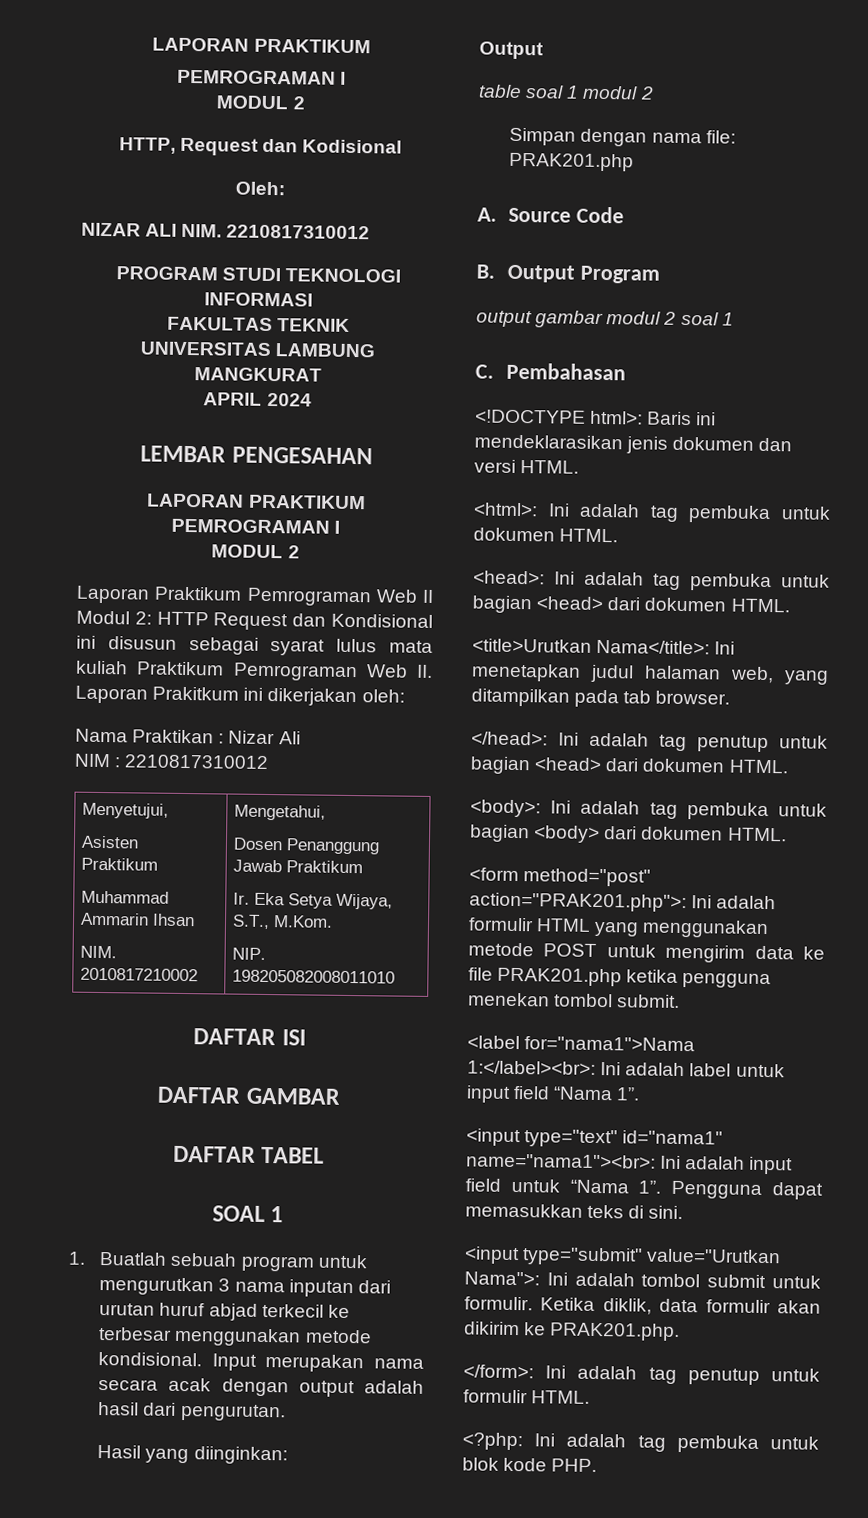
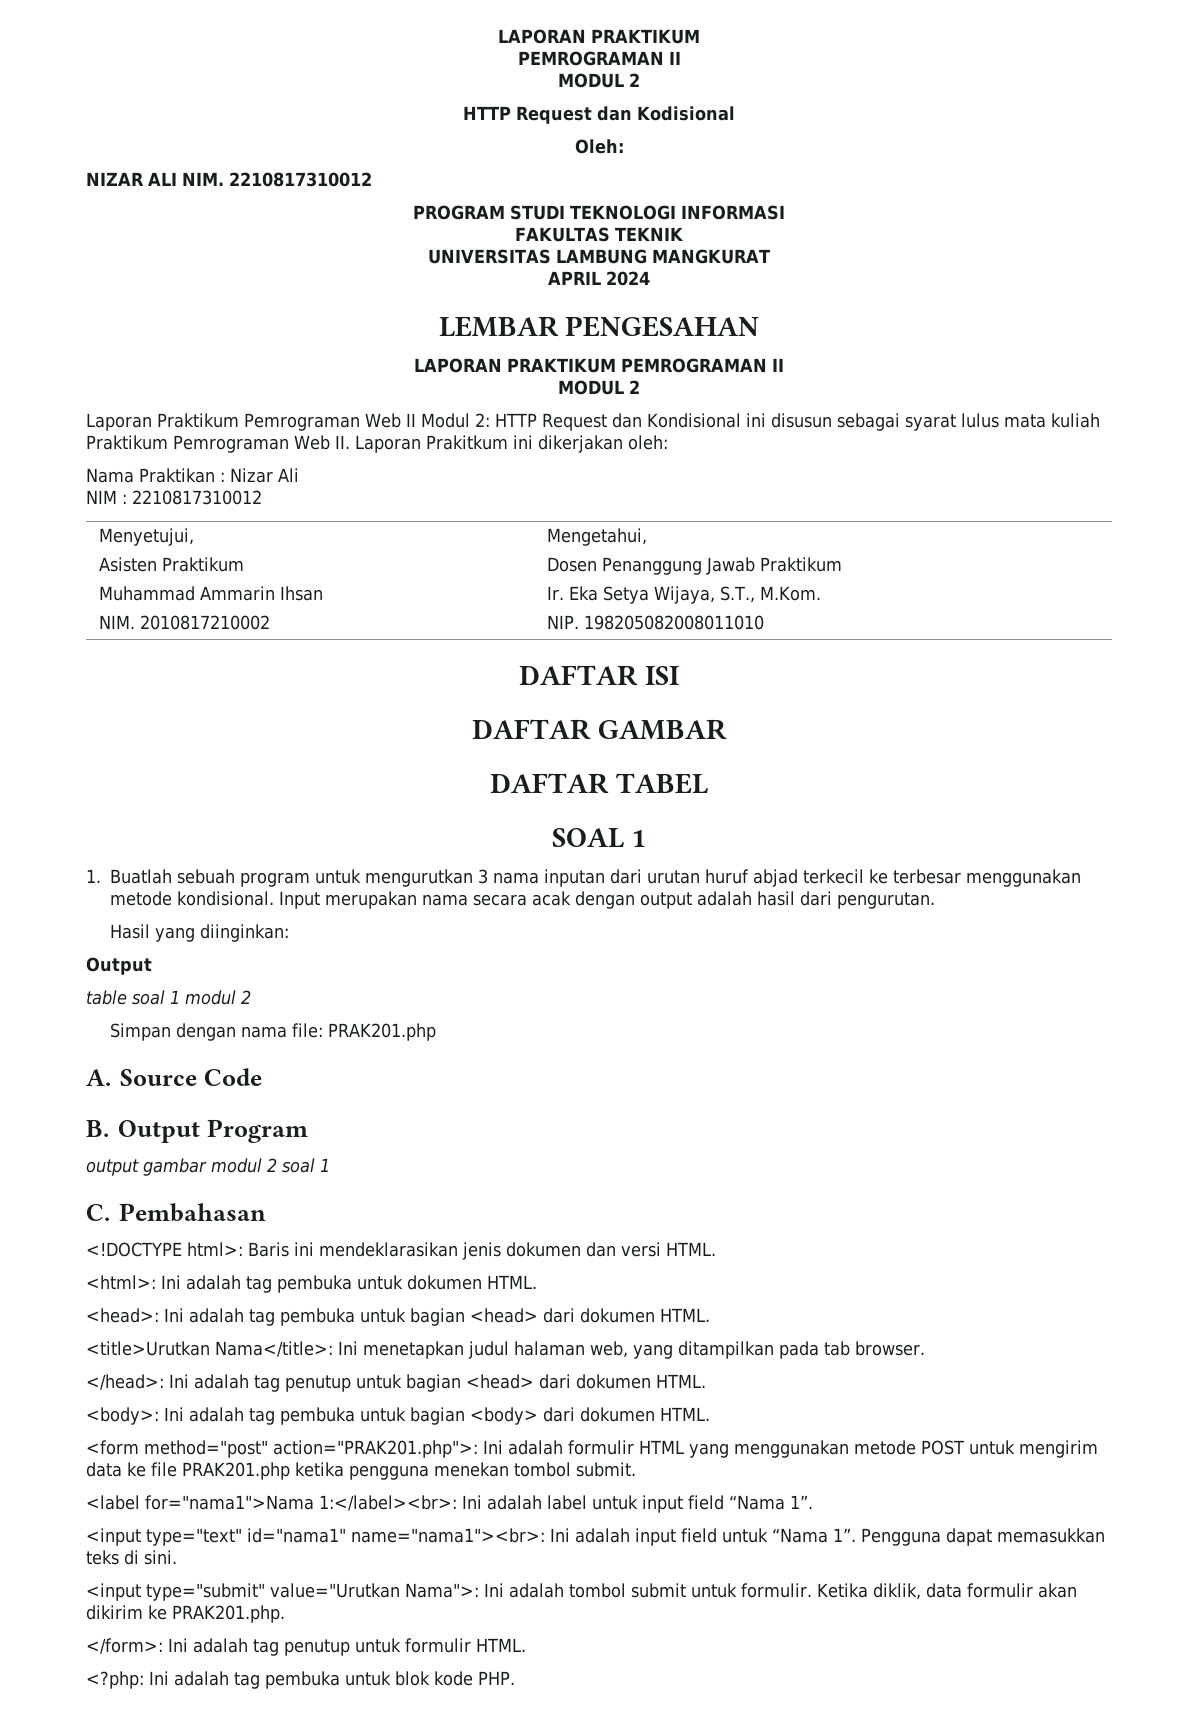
[340,71,347,85] [216,95,305,110] [118,137,176,154] I // MODUL 2 // HTTP, -> [668,51,681,65] [558,73,640,88] [463,106,511,120] II // MODUL 2 // HTTP
[334,520,341,534] I -> [772,358,784,372] II

